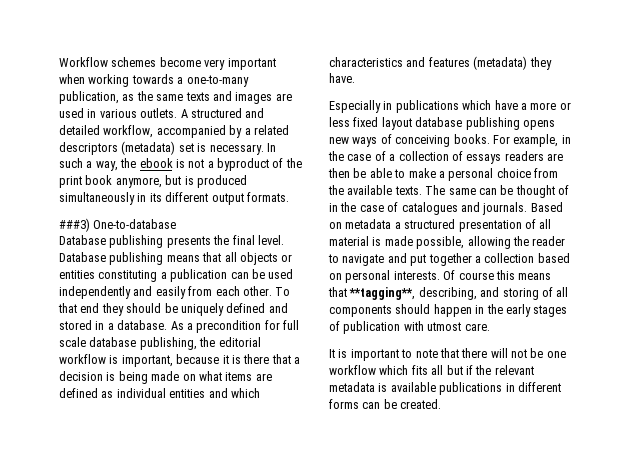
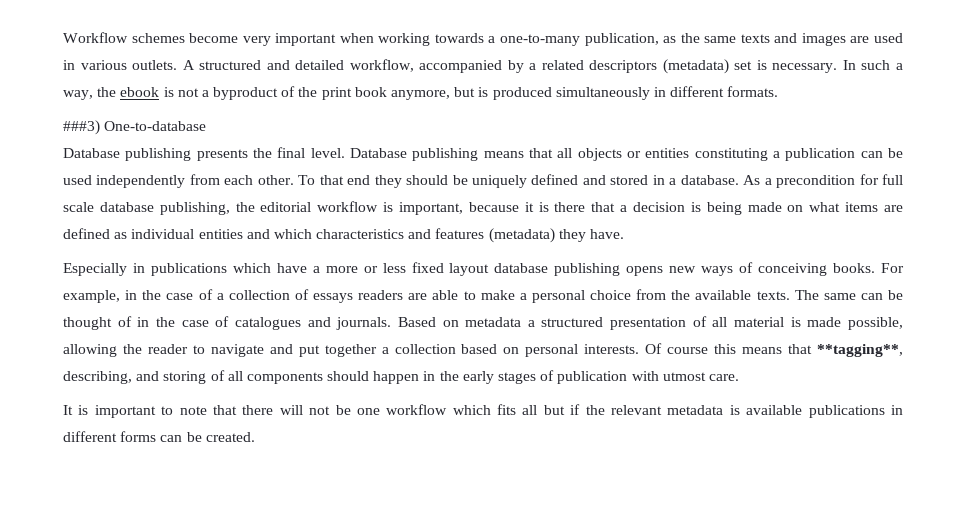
[149,192,244,205] its different output -> [670,86,725,97] different
[133,286,186,299] and easily -> (186, 181) none
[328,168,367,178] then be -> (428, 296) none

